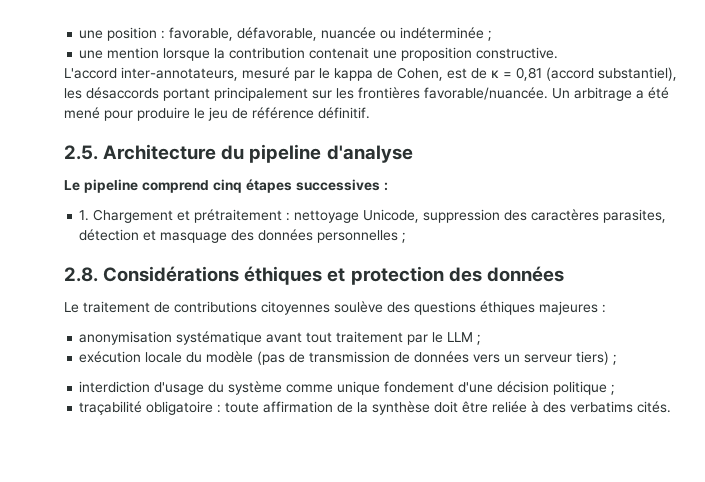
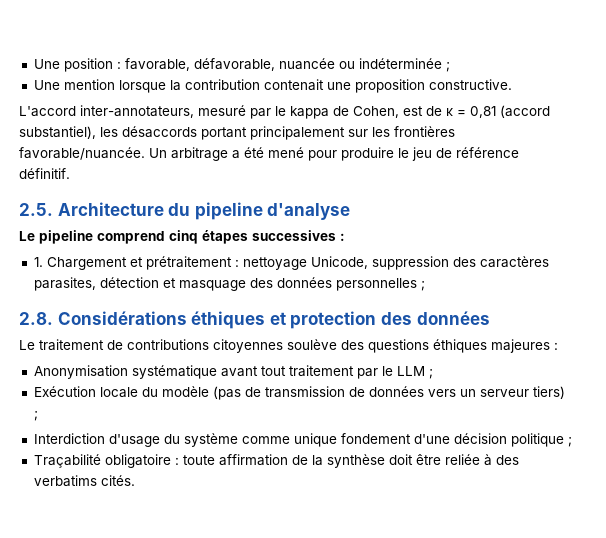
[79,30,104,39] une -> [33,59,60,69] Une
[79,50,104,59] une -> [33,80,60,90] Une
[79,331,173,345] anonymisation -> [33,365,128,379] Anonymisation
[79,351,142,363] exécution -> [33,386,96,397] Exécution
[79,381,151,393] interdiction -> [33,433,105,444] Interdiction
[79,401,143,415] traçabilité -> [33,454,101,468] Traçabilité

